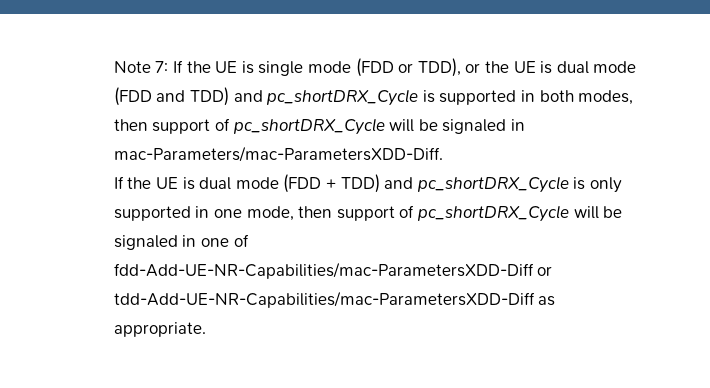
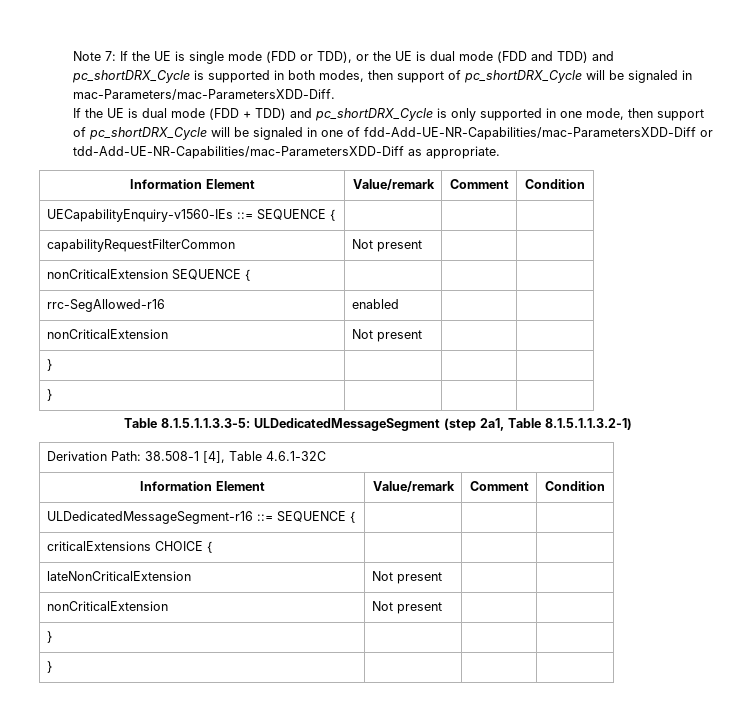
(206, 329) none -> [129,179,255,189] [352,179,435,190] [449,179,509,189] [525,179,585,189] [46,209,335,222] [46,239,235,252] [351,239,422,252] [46,269,250,281] [46,299,165,312] [351,299,399,309] [46,329,168,339] [351,329,422,342] [46,359,52,371] [46,389,52,401] [124,418,632,431] [46,451,326,463] [139,481,265,491] [372,481,455,492] [469,481,529,491] [545,481,605,491] [46,511,355,524] [46,541,212,553] [46,571,191,581] [371,571,442,584] [46,601,168,611] [371,601,442,614] [46,631,52,643] [46,661,52,673] // Information Element | Value/remark | Comment | Condition // UECapabilityEnquiry-v1560-IEs ::= SEQUENCE { | | | // capabilityRequestFilterCommon | Not present | | // nonCriticalExtension SEQUENCE { | | | // rrc-SegAllowed-r16 | enabled | | // nonCriticalExtension | Not present | | // } | | | // } | | | // Table 8.1.5.1.1.3.3-5: ULDedicatedMessageSegment (step 2a1, Table 8.1.5.1.1.3.2-1) // Derivation Path: 38.508-1 [4], Table 4.6.1-32C // Information Element | Value/remark | Comment | Condition // ULDedicatedMessageSegment-r16 ::= SEQUENCE { | | | // criticalExtensions CHOICE { | | | // lateNonCriticalExtension | Not present | | // nonCriticalExtension | Not present | | // } | | | // } | | |

